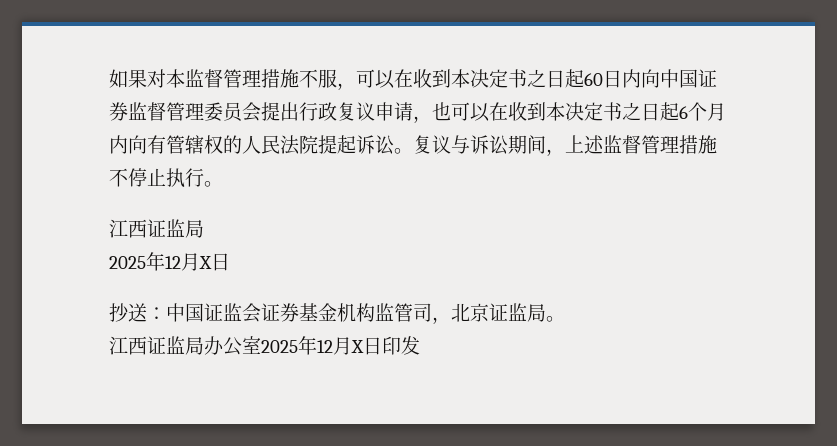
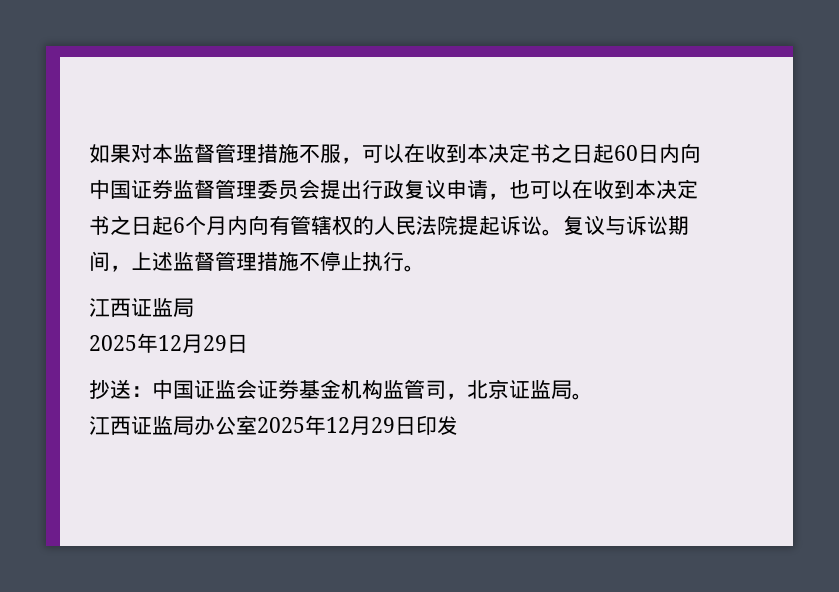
[199,256,212,269] X -> [203,335,227,351] 29
[351,340,364,353] X -> [371,417,395,433] 29

